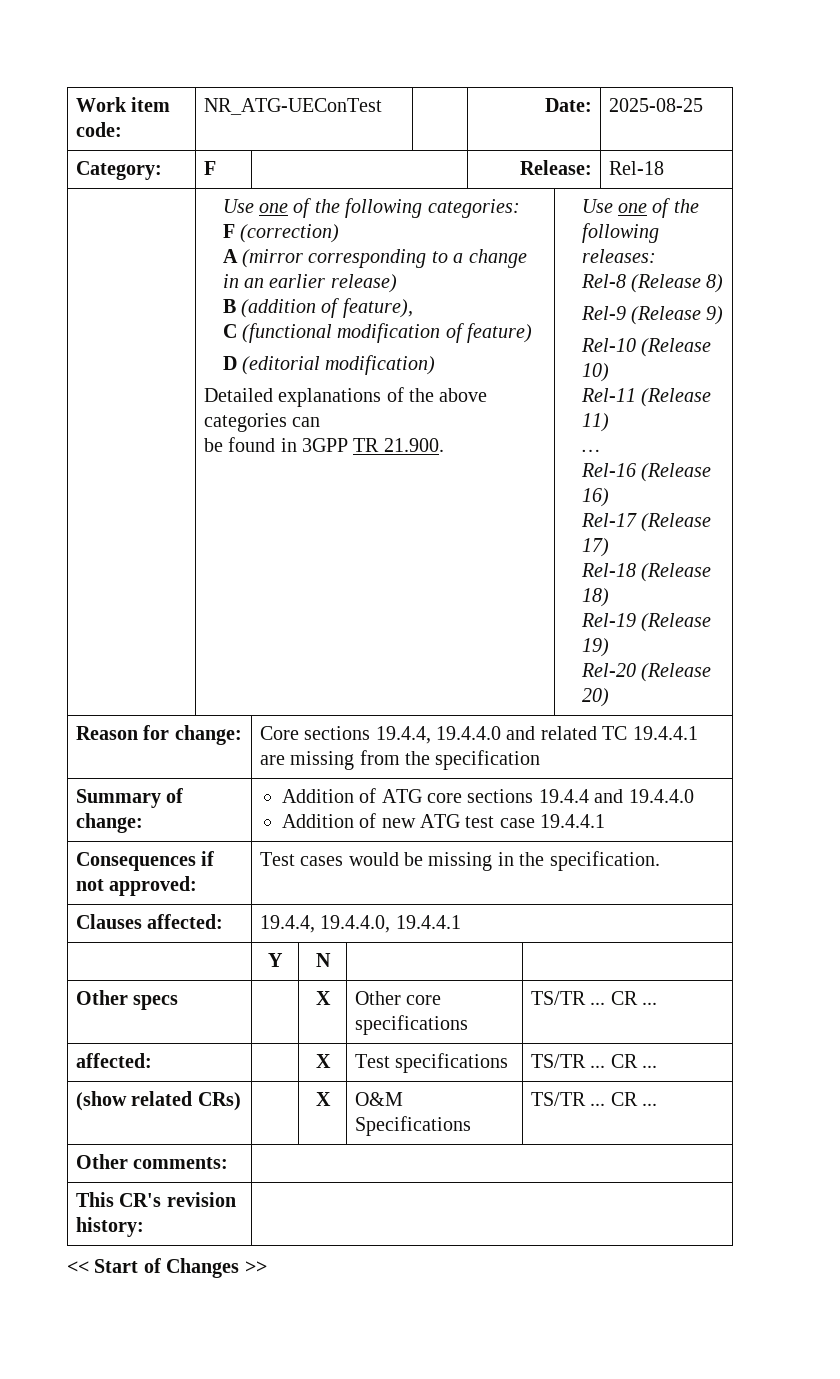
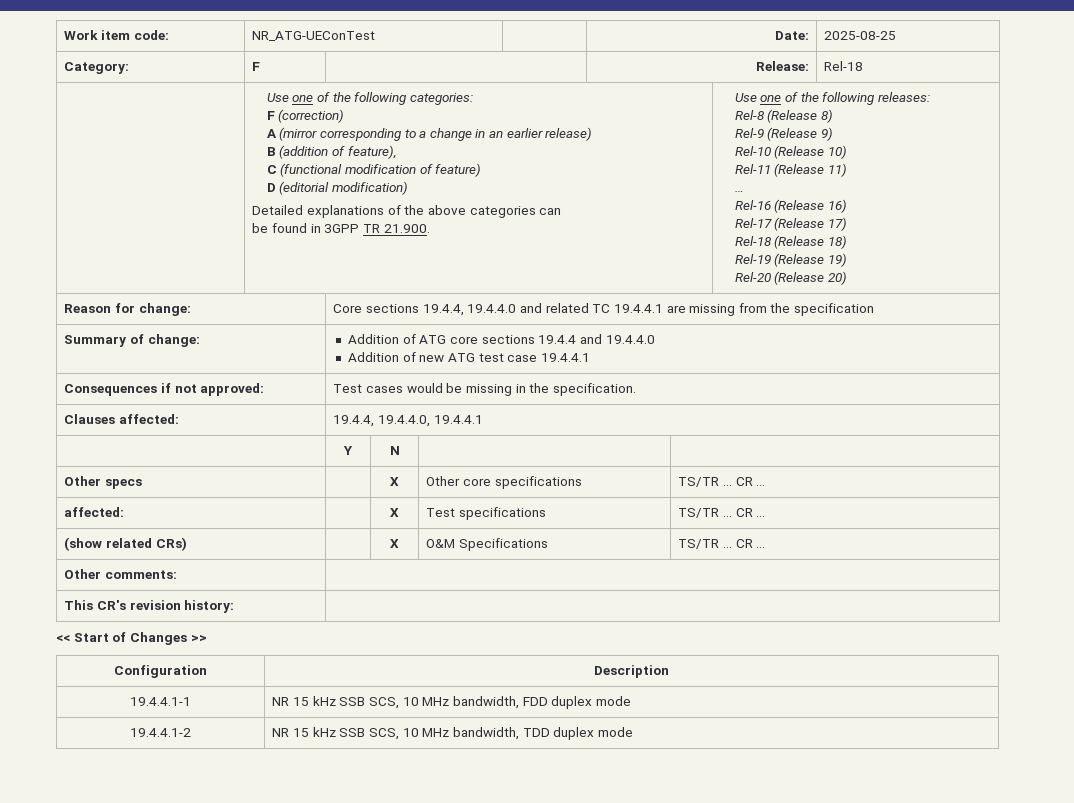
(267, 1267) none -> [114,665,207,678] [594,665,669,678] [130,697,191,706] [272,696,631,709] [130,728,191,737] [272,727,633,740] // Configuration | Description // 19.4.4.1-1 | NR 15 kHz SSB SCS, 10 MHz bandwidth, FDD duplex mode // 19.4.4.1-2 | NR 15 kHz SSB SCS, 10 MHz bandwidth, TDD duplex mode

